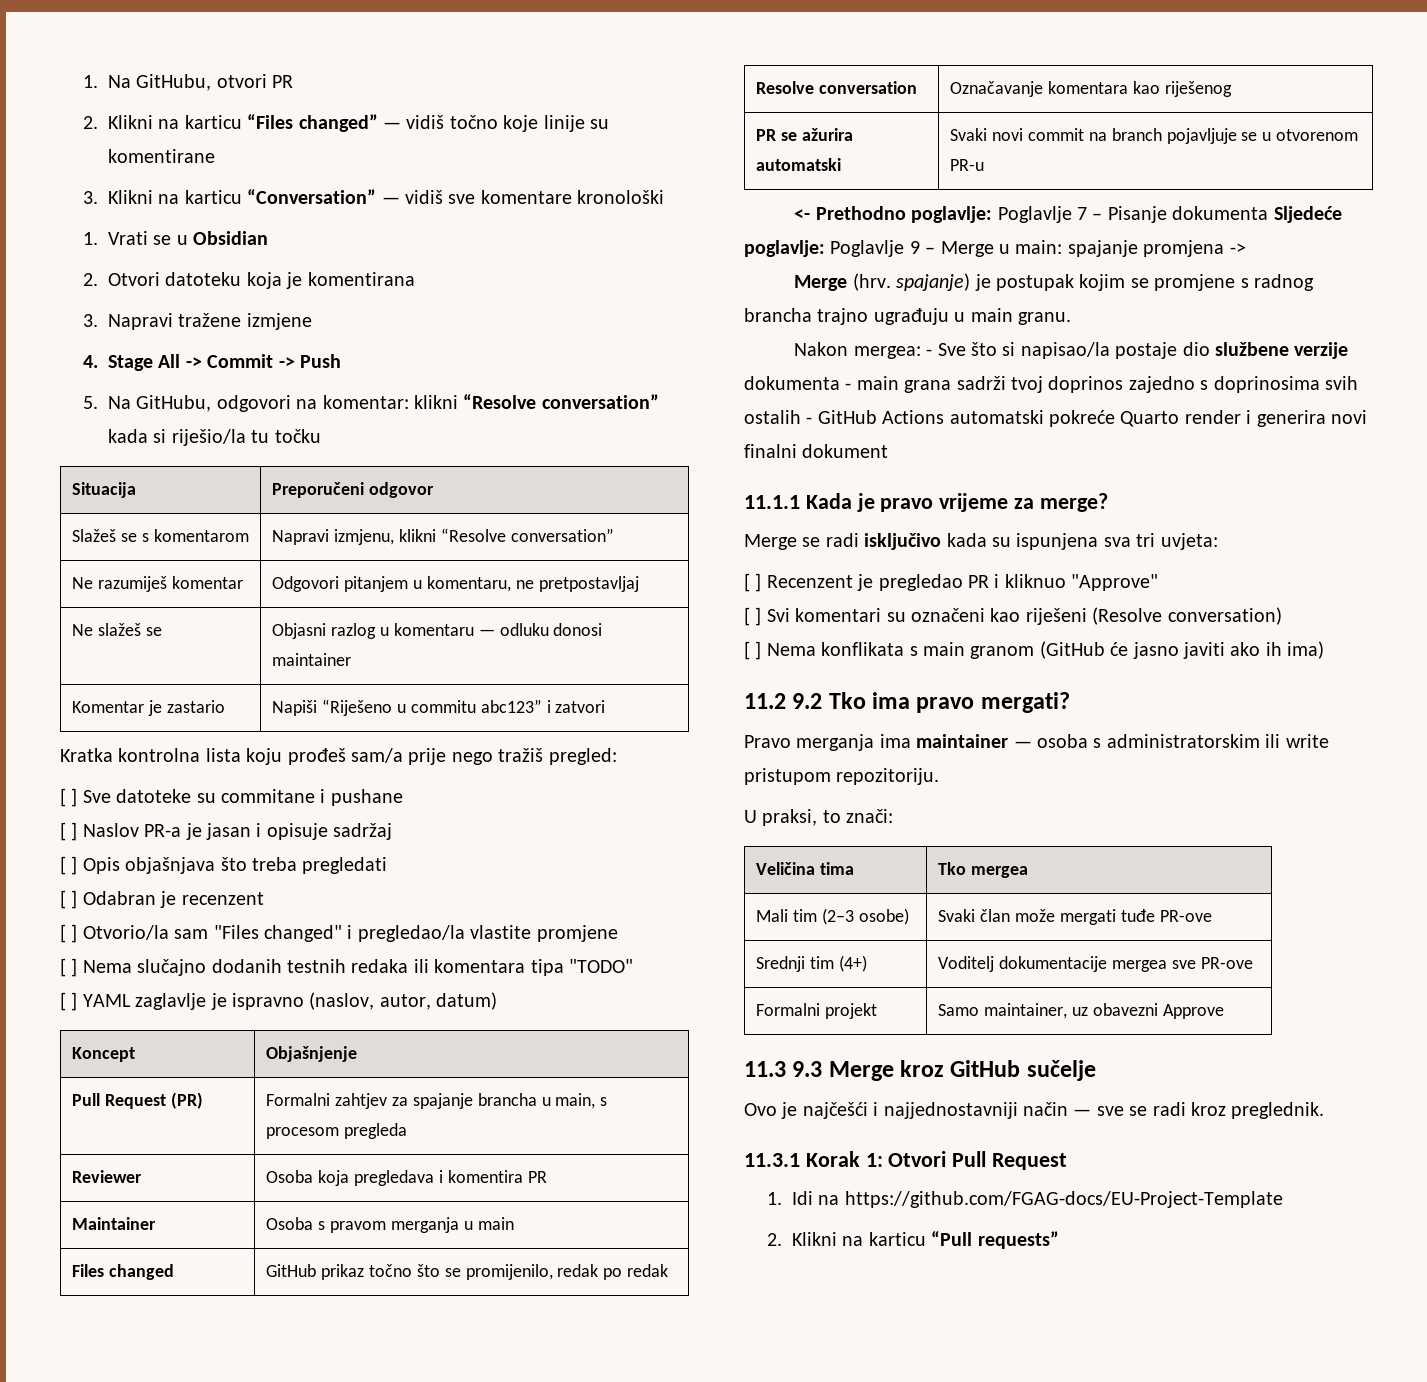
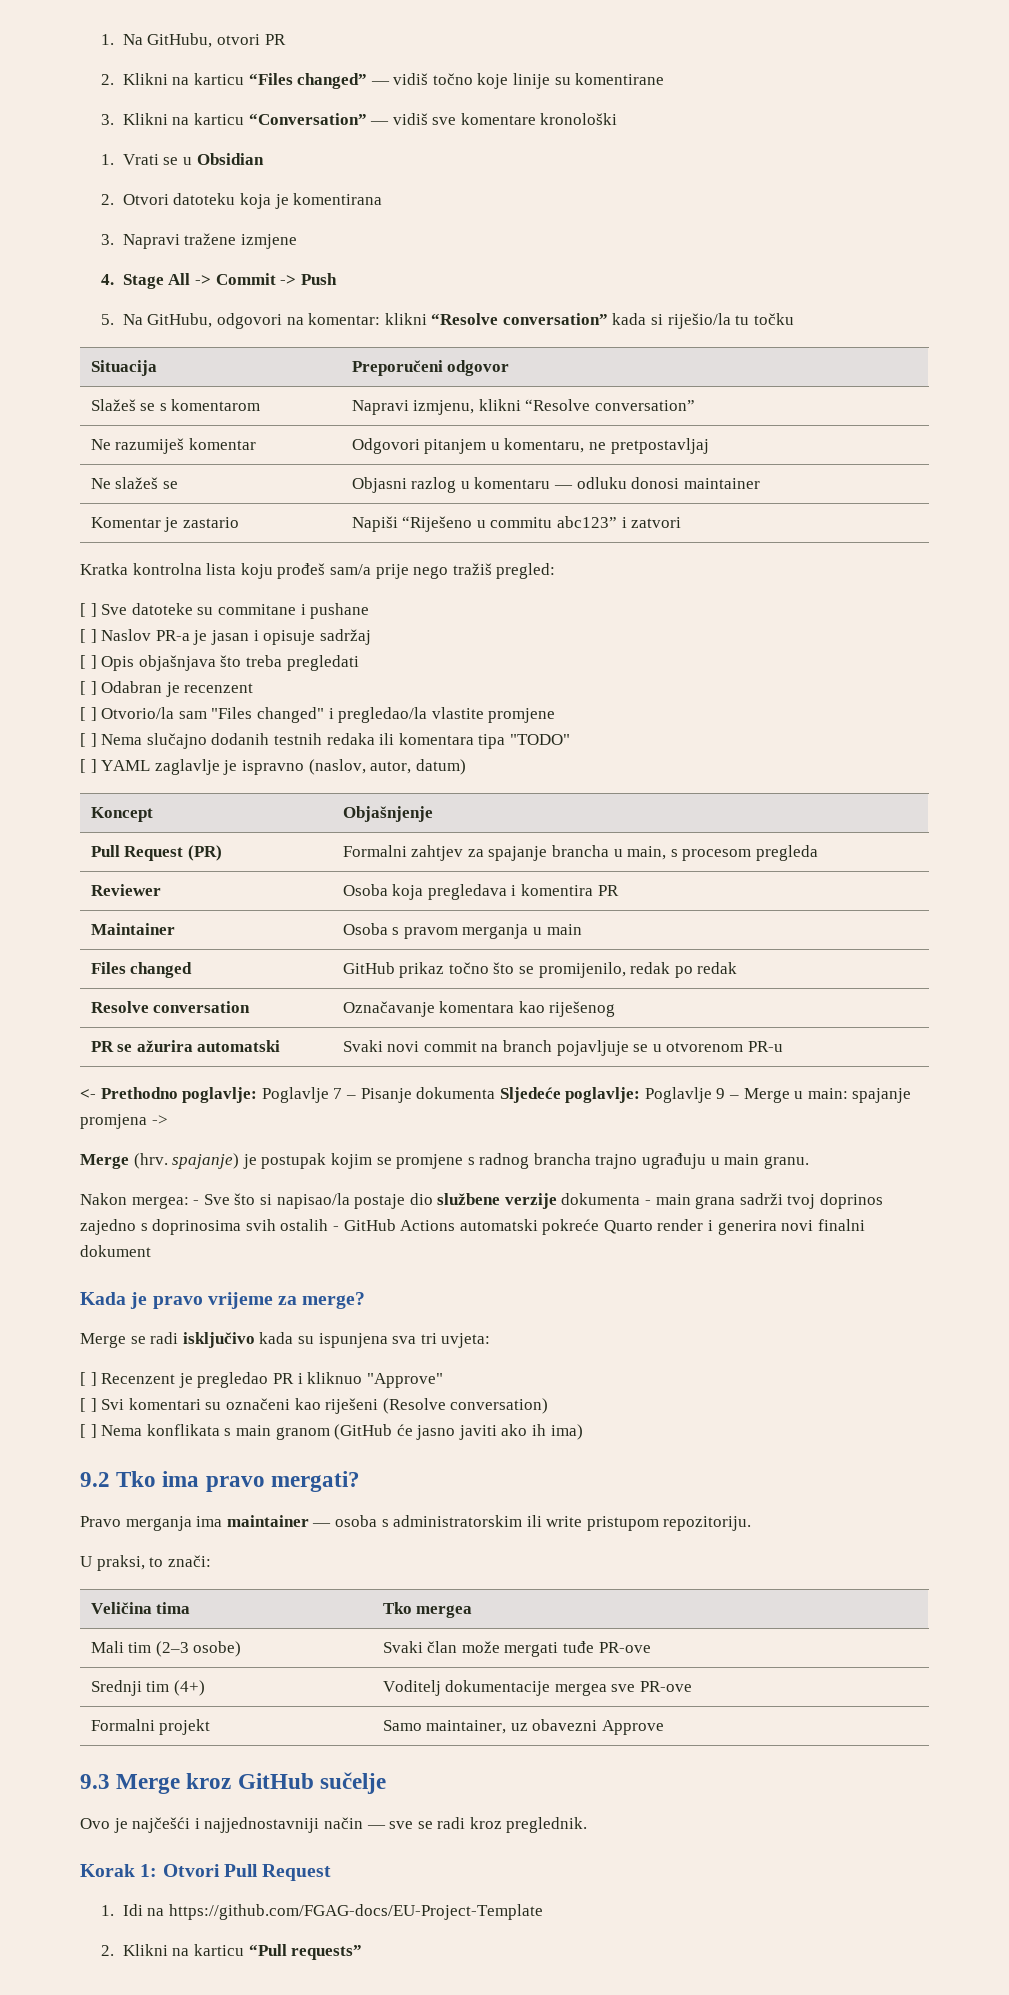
[744,495,800,509] 11.1.1 -> (151, 1251) none
[744,693,786,709] 11.2 -> (583, 1432) none
[744,1061,786,1077] 11.3 -> (664, 1727) none
[744,1153,800,1167] 11.3.1 -> (588, 1825) none

